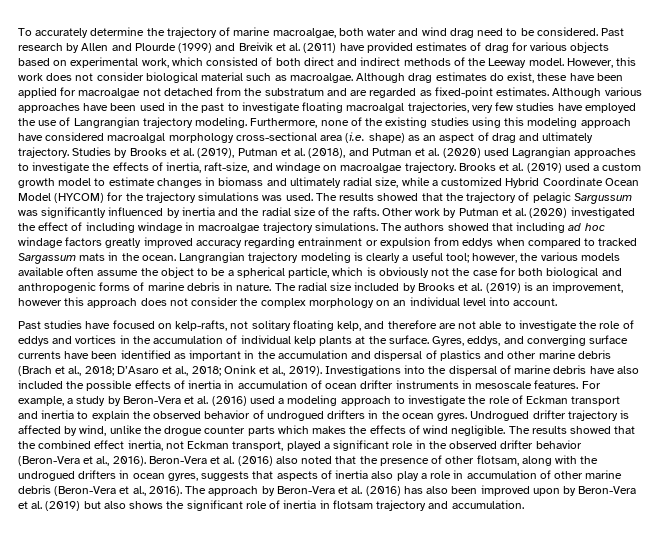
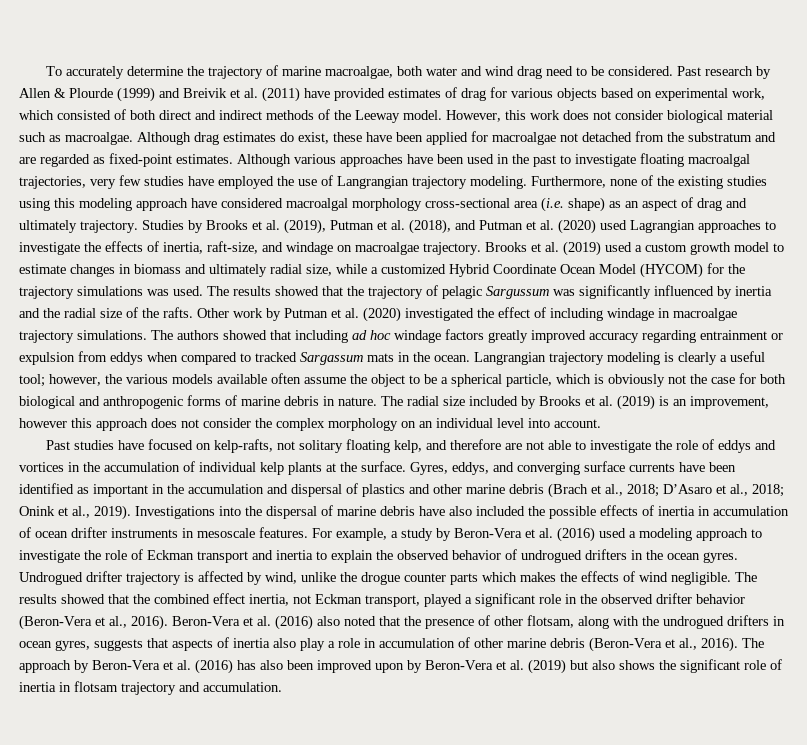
[111,43,132,51] and -> [54,88,66,98] &

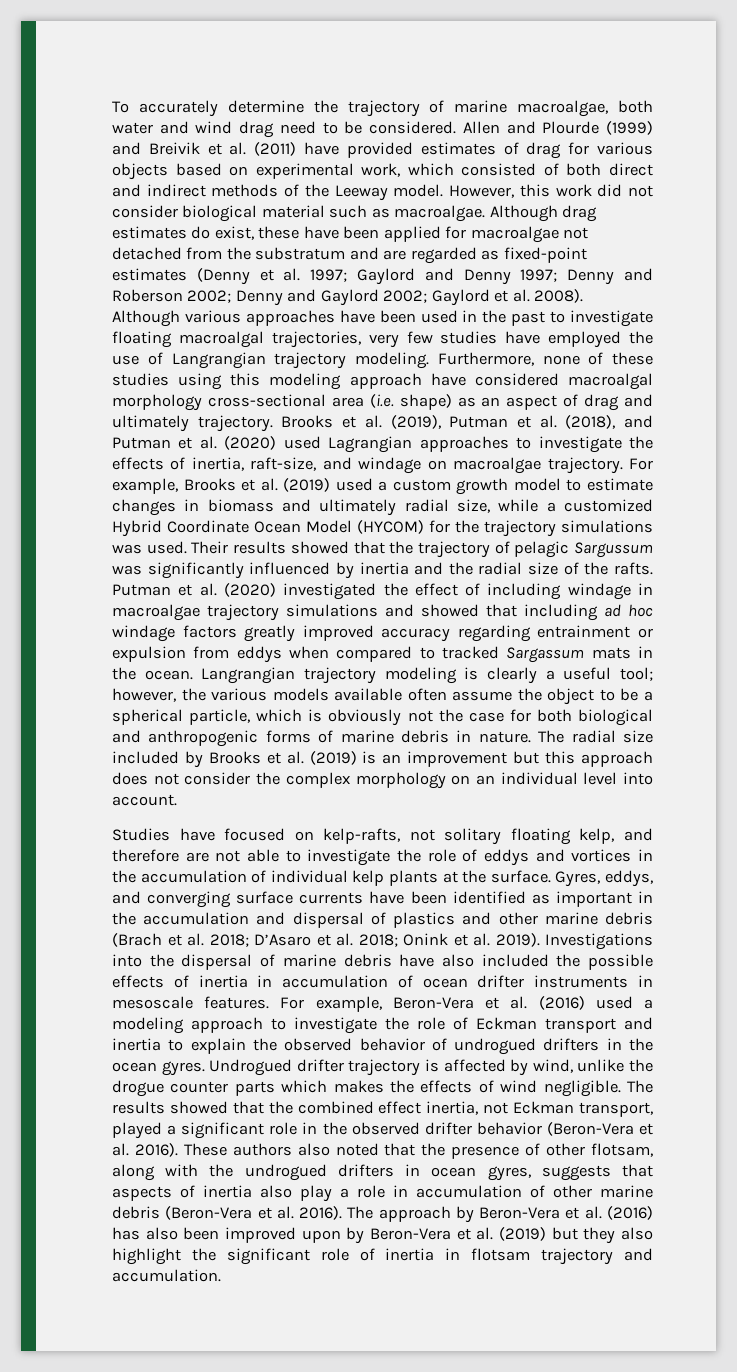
[677,66,772,79] [19,88,66,98] Past research by Allen & -> [462,121,536,134] Allen and
[563,110,589,120] does -> [597,184,623,197] did
[176,154,233,164] estimates. -> [112,268,654,285] [112,289,584,306] estimates (Denny et al. 1997; Gaylord and Denny 1997; Denny and Roberson 2002; Denny and Gaylord 2002; Gaylord et al. 2008).
[657,176,723,189] the existing -> [612,352,653,365] these
[142,220,203,233] Studies by -> (273, 423) none
(481, 248) none -> [629,458,653,470] [112,478,178,494] For example,
[207,286,229,296] The -> [191,541,229,554] Their
[197,308,281,321] Other work by -> (653, 568) none
[77,330,219,340] simulations. The authors -> [286,604,414,617] simulations and
[690,396,769,409] [19,418,67,428] improvement, however -> [407,751,540,767] improvement but
[46,440,115,450] Past studies -> [112,828,170,841] Studies
[605,484,623,496] al., -> [187,933,204,946] al.
[730,484,748,496] al., -> [336,933,353,946] al.
[72,506,90,518] al., -> [473,933,490,946] al.
[391,528,451,541] a study by -> (382, 1004) none
[109,615,313,630] al., 2016). Beron-Vera et al. (2016) -> [112,1143,292,1157] al. 2016). These authors
[679,638,697,650] al., -> [276,1206,294,1219] al.
[592,660,655,670] also shows -> [583,1227,653,1244] [112,1248,181,1265] they also highlight

